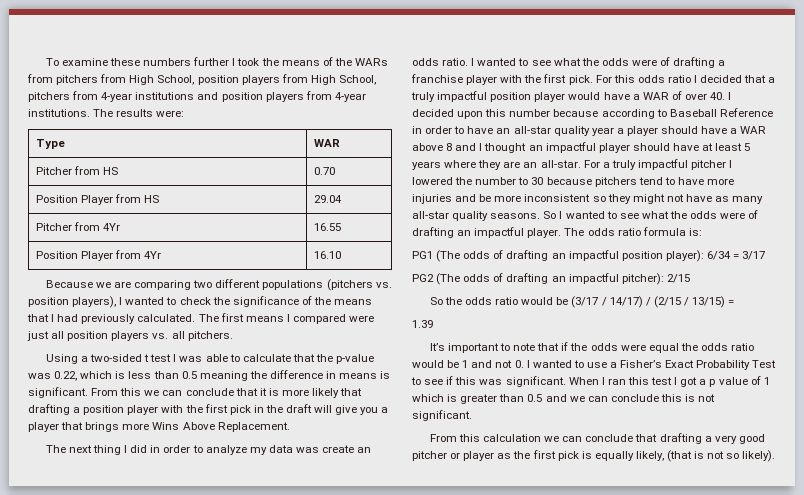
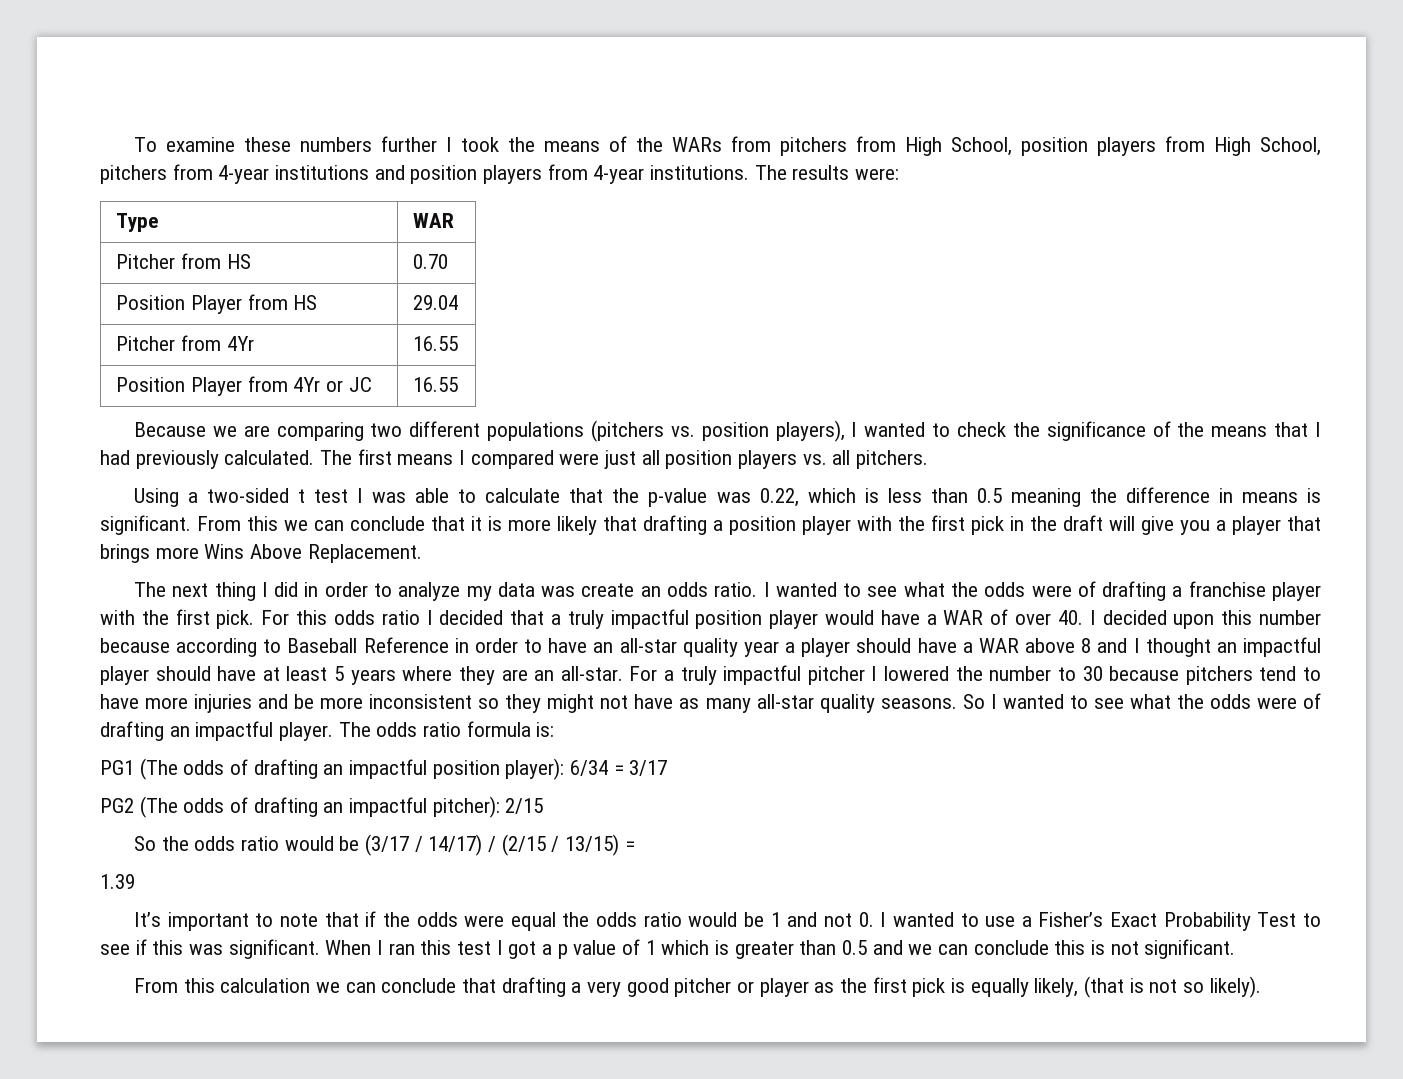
[313,251,341,259] | 16.10 -> [325,377,372,392] [413,377,459,392] or JC | 16.55

